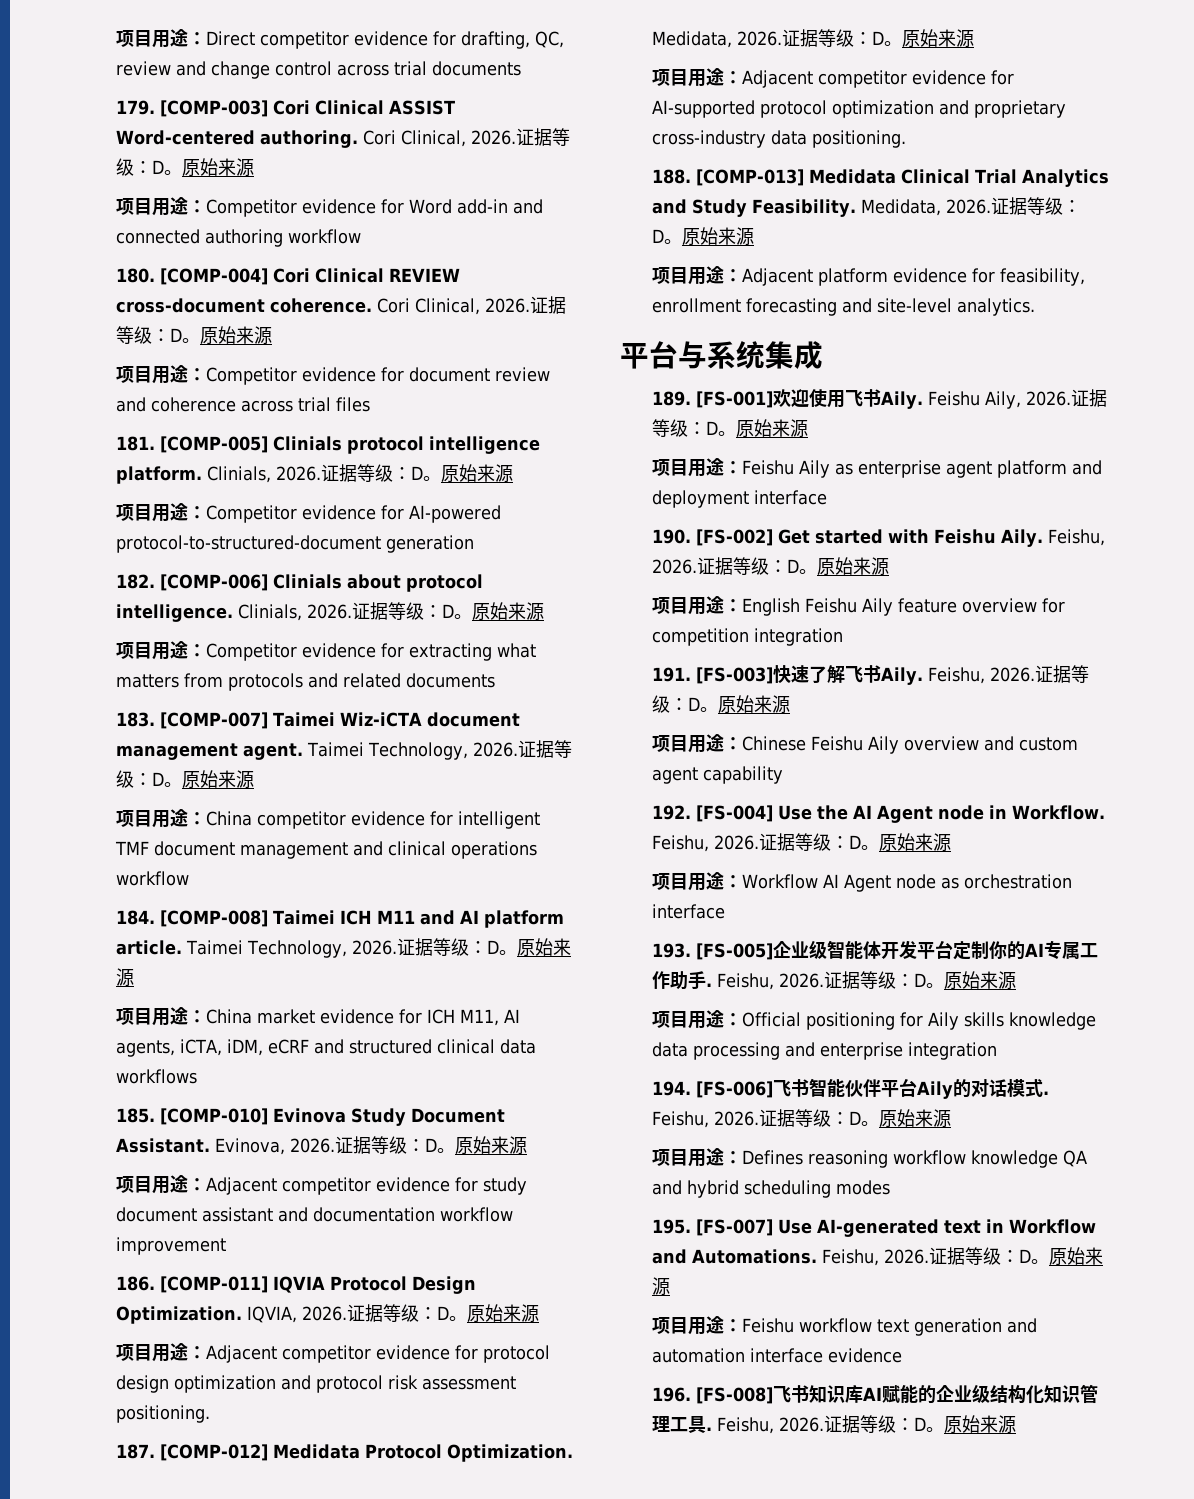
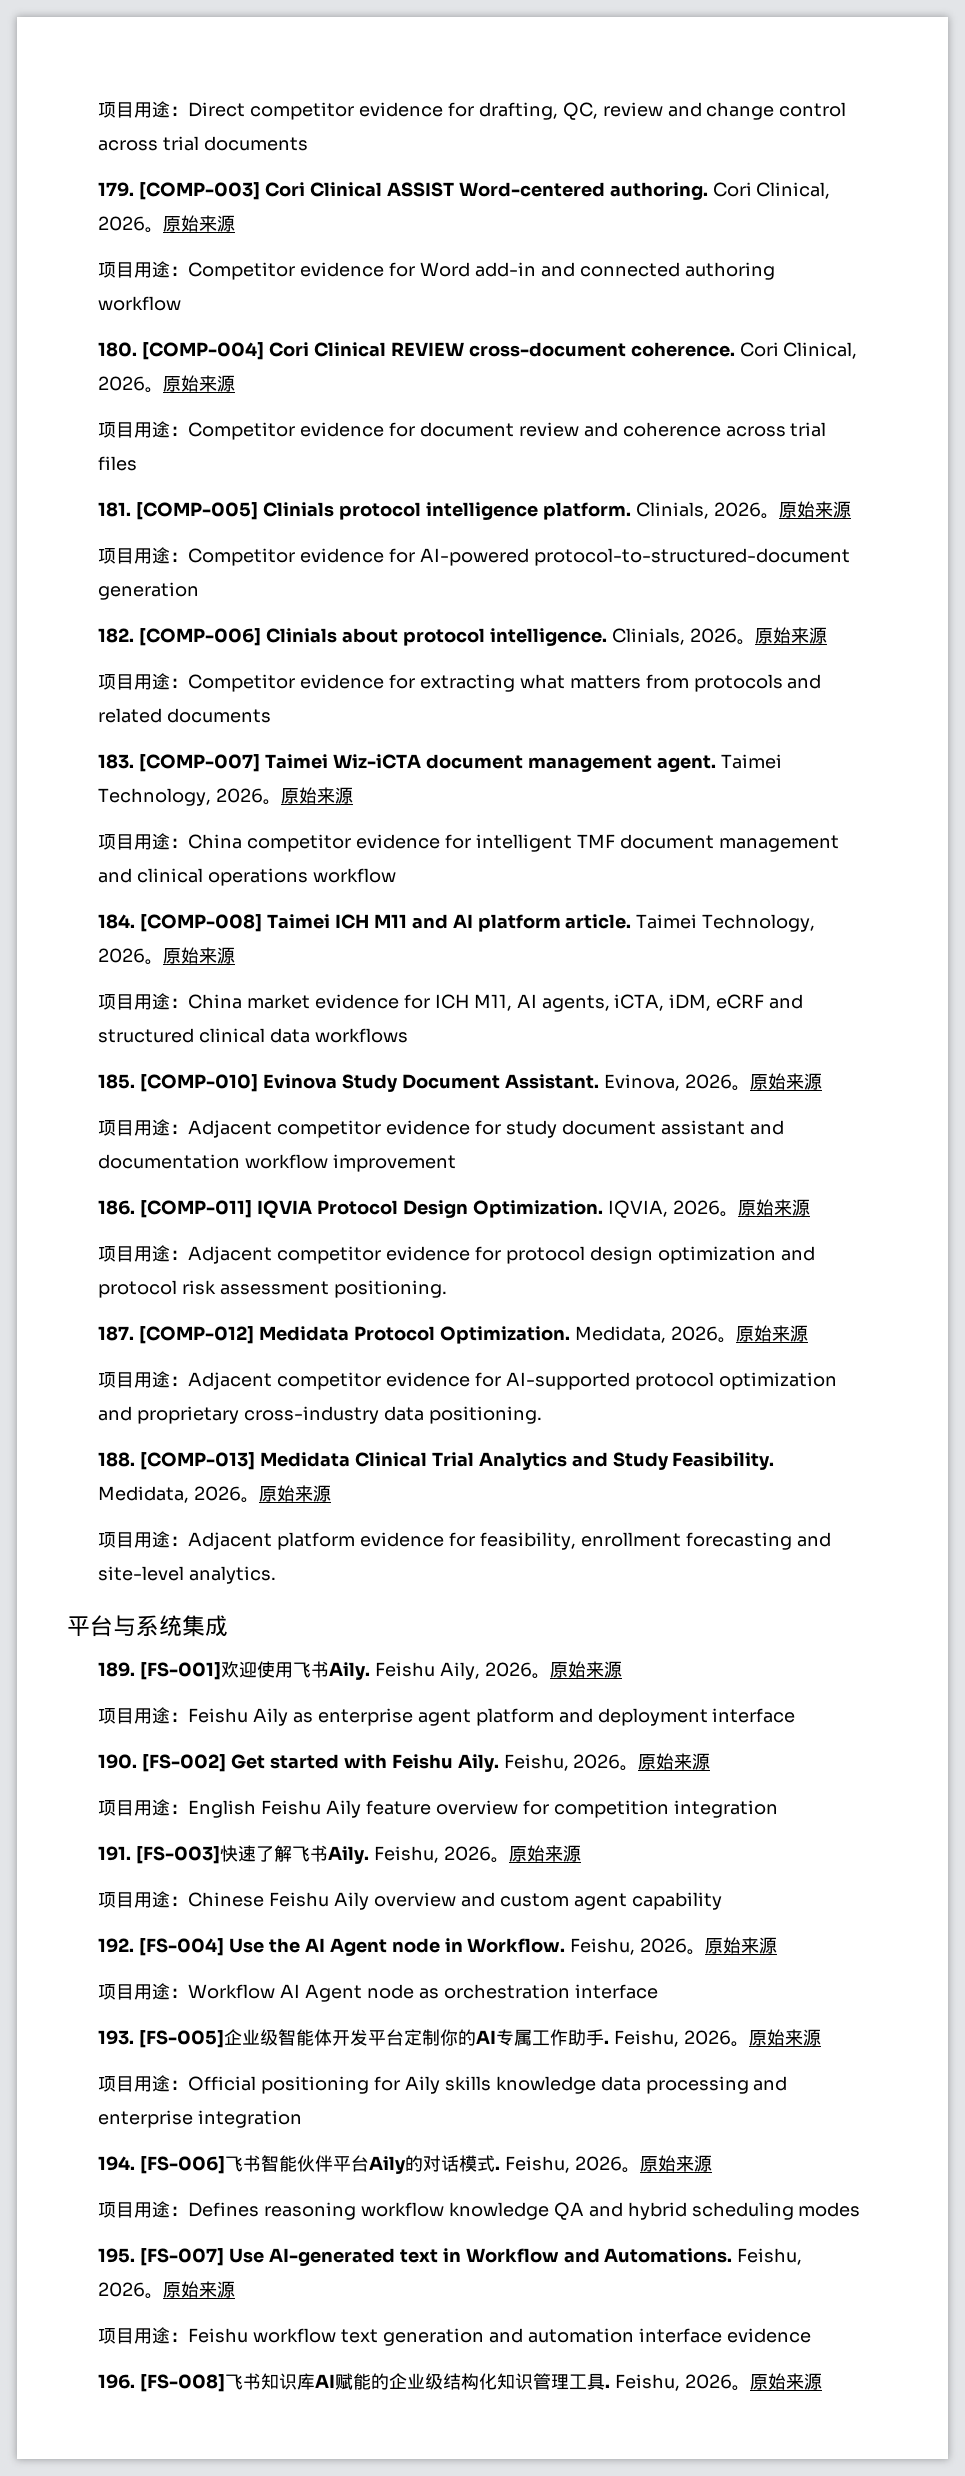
[470,128,570,146] [115,158,164,176] 2026.证据等级：D -> [98,216,146,231] 2026
[484,296,566,314] [115,326,182,344] 2026.证据等级：D -> [98,376,146,391] 2026
[275,464,423,482] 2026.证据等级：D -> [713,502,761,517] 2026
[306,602,454,620] 2026.证据等级：D -> [689,628,737,643] 2026
[472,740,572,758] [115,770,164,788] 2026.证据等级：D -> [216,788,264,803] 2026
[351,938,499,956] 2026.证据等级：D -> [98,948,146,963] 2026
[289,1136,437,1154] 2026.证据等级：D -> [684,1074,732,1089] 2026
[301,1304,449,1322] 2026.证据等级：D -> [672,1200,720,1215] 2026
[736,29,884,47] 2026.证据等级：D -> [670,1326,718,1341] 2026
[945,197,1081,215] [651,229,664,243] 2026.证据等级：D -> [194,1486,242,1501] 2026
[1025,389,1107,407] [651,419,718,437] 2026.证据等级：D -> [484,1662,532,1677] 2026
[651,557,799,575] 2026.证据等级：D -> [573,1754,621,1769] 2026
[989,665,1089,683] [651,695,700,713] 2026.证据等级：D -> [444,1846,492,1861] 2026
[713,833,861,851] 2026.证据等级：D -> [640,1938,688,1953] 2026
[778,971,926,989] 2026.证据等级：D -> [684,2030,732,2045] 2026
[713,1109,861,1127] 2026.证据等级：D -> [575,2156,623,2171] 2026
[883,1247,1031,1265] 2026.证据等级：D -> [98,2282,146,2297] 2026
[778,1415,926,1433] 2026.证据等级：D -> [685,2374,733,2389] 2026

